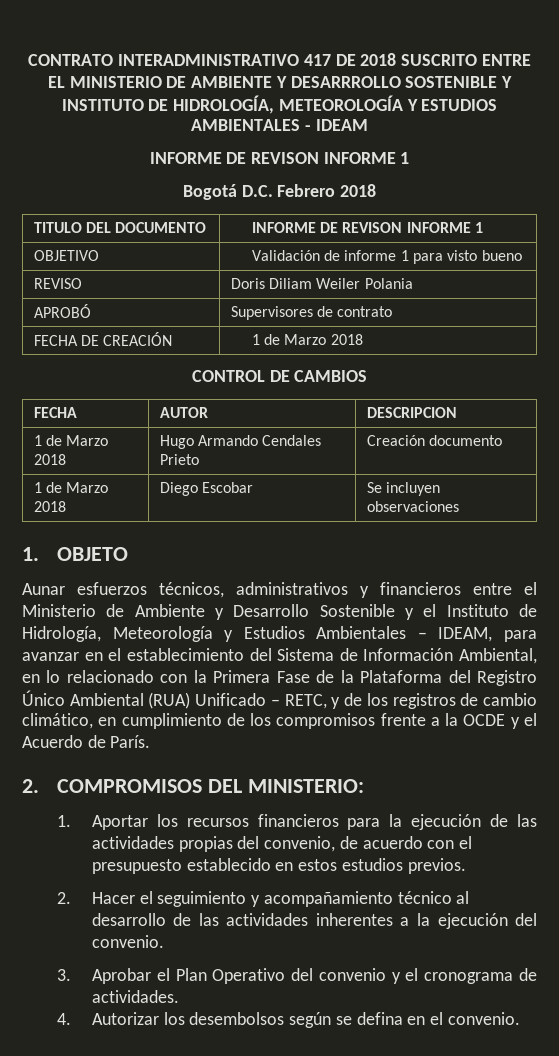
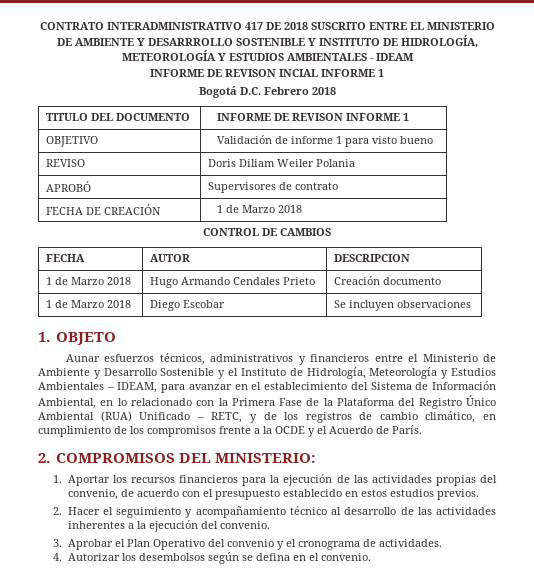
(319, 158) none -> [279,69,318,77] INCIAL

